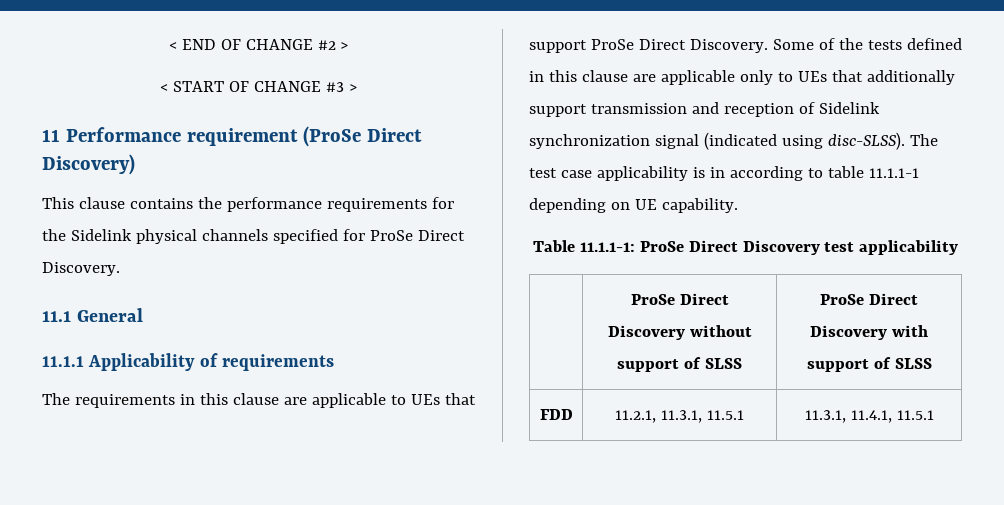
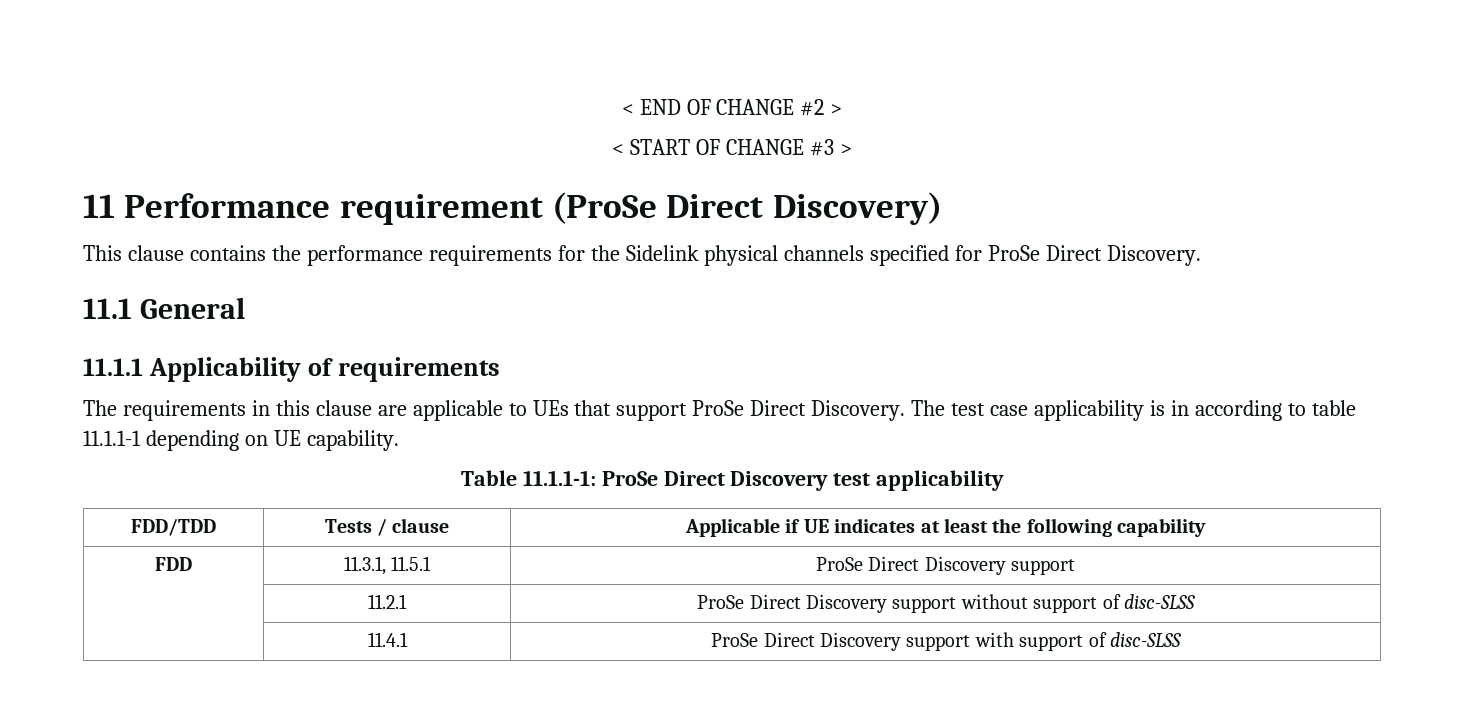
[772,38,962,50] [529,70,955,85] [529,102,880,117] [529,132,905,150] Some of the tests defined in this clause are applicable only to UEs that additionally support transmission and reception of Sidelink synchronization signal (indicated using disc-SLSS). -> (906, 410) none
[630,293,729,305] [607,325,752,340] [617,357,742,372] [820,293,918,305] [810,325,928,340] [806,357,932,372] [539,409,573,420] [615,410,744,423] [804,410,934,423] | ProSe Direct Discovery without support of SLSS | ProSe Direct Discovery with support of SLSS // FDD | 11.2.1, 11.3.1, 11.5.1 | 11.3.1, 11.4.1, 11.5.1 -> [131,519,216,536] [324,518,450,536] [684,518,1207,537] [155,557,192,571] [343,556,432,575] [815,556,1076,575] [368,594,407,609] [697,594,1195,613] [367,632,408,647] [711,632,1181,651] FDD/TDD | Tests / clause | Applicable if UE indicates at least the following capability // FDD | 11.3.1, 11.5.1 | ProSe Direct Discovery support // | 11.2.1 | ProSe Direct Discovery support without support of disc-SLSS // | 11.4.1 | ProSe Direct Discovery support with support of disc-SLSS

